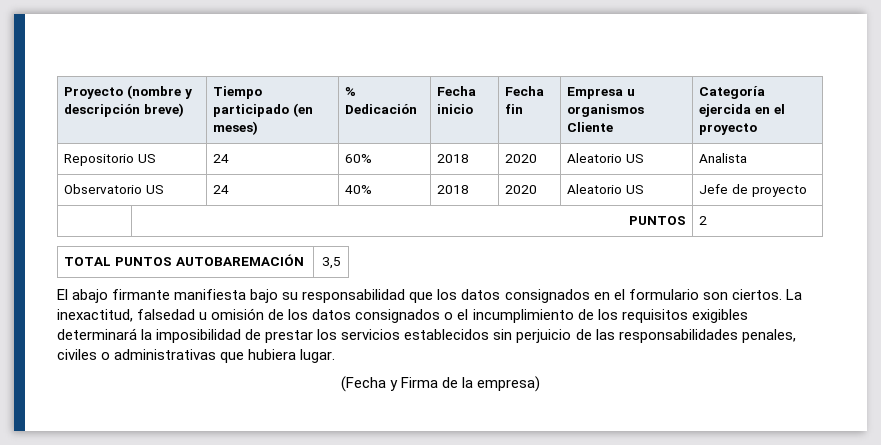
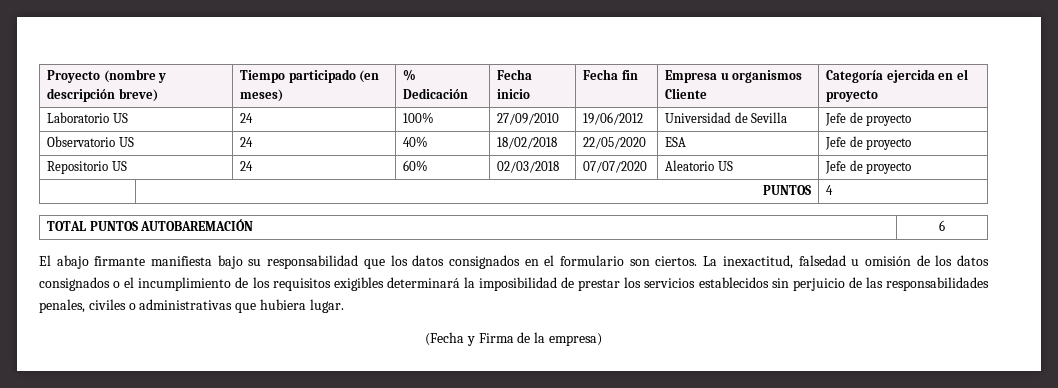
[64,154,156,166] [213,154,230,163] [345,154,373,163] [437,154,470,163] [505,154,538,163] [567,153,644,163] [699,153,748,163] [64,184,164,194] [213,185,230,194] [345,185,373,194] [437,185,470,194] [505,185,538,194] Repositorio US | 24 | 60% | 2018 | 2020 | Aleatorio US | Analista // Observatorio US | 24 | 40% | 2018 | 2020 -> [47,112,128,123] [240,113,254,123] [403,112,435,123] [497,113,560,125] [583,112,644,125] [665,112,788,123] [825,112,912,126] [47,136,134,147] [240,137,254,147] [403,136,429,147] [497,137,558,149] [583,137,647,149] [665,137,687,147] [825,136,912,150] [47,161,127,174] [240,161,254,171] [403,160,429,171] [497,161,560,173] [583,161,648,173] Laboratorio US | 24 | 100% | 27/09/2010 | 19/06/2012 | Universidad de Sevilla | Jefe de proyecto // Observatorio US | 24 | 40% | 18/02/2018 | 22/05/2020 | ESA | Jefe de proyecto // Repositorio US | 24 | 60% | 02/03/2018 | 07/07/2020
[699,216,708,225] 2 -> [826,185,834,195] 4
[321,257,341,269] 3,5 -> [939,220,945,231] 6

